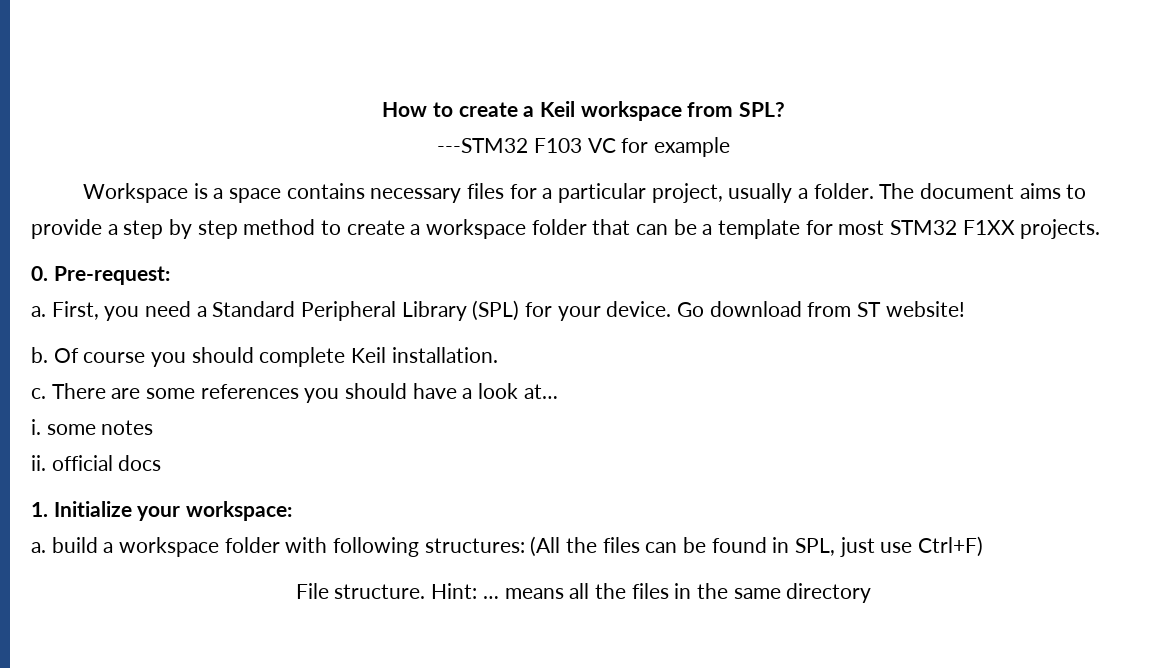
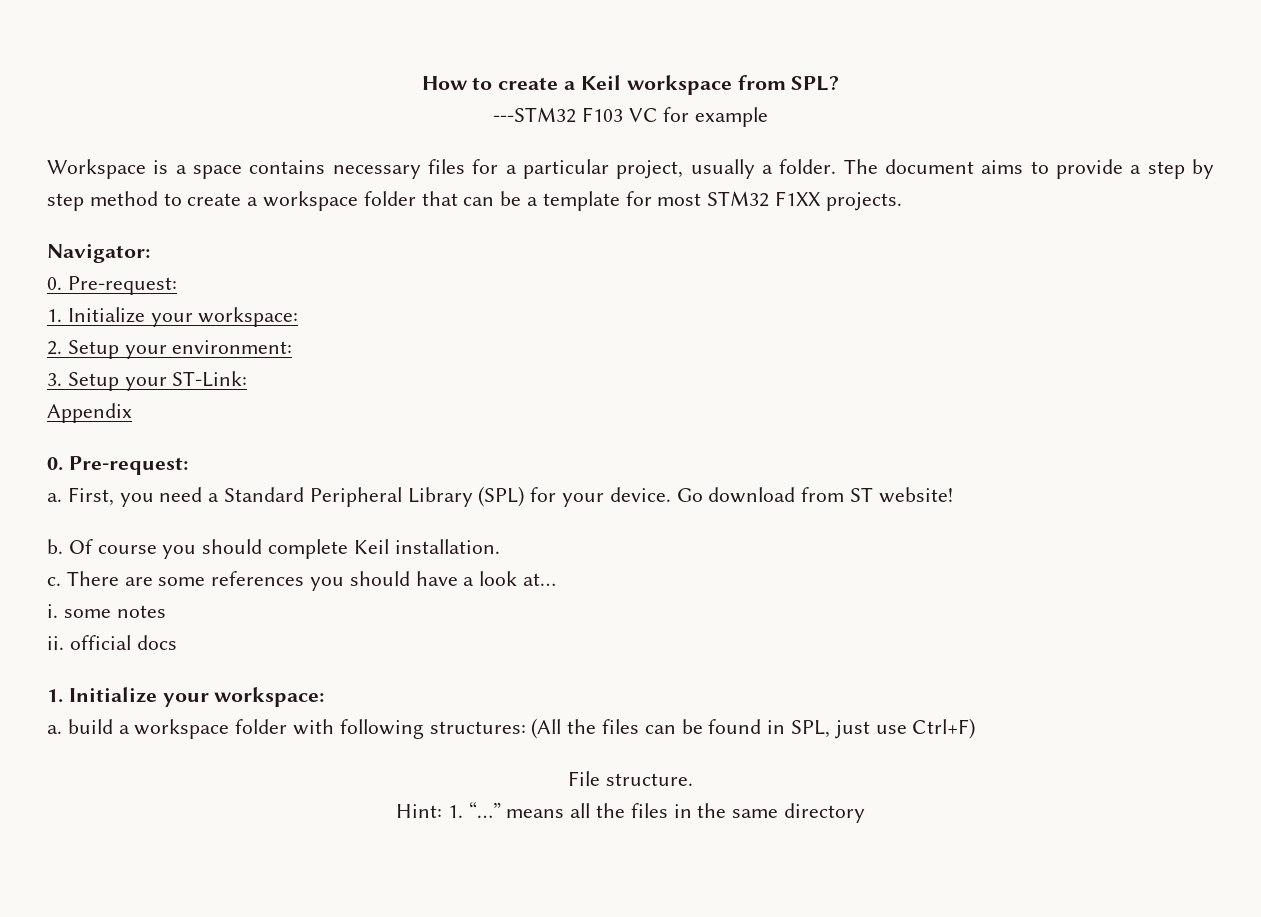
(1101, 229) none -> [47,244,150,263] [47,276,177,295] [47,307,299,327] [47,340,293,359] [47,371,248,391] [47,403,132,423] // Navigator: // 0. Pre-request: // 1. Initialize your workspace: // 2. Setup your environment: // 3. Setup your ST-Link: // Appendix
[431,583,499,599] Hint: … -> [395,801,501,818] // Hint: 1. “…”

